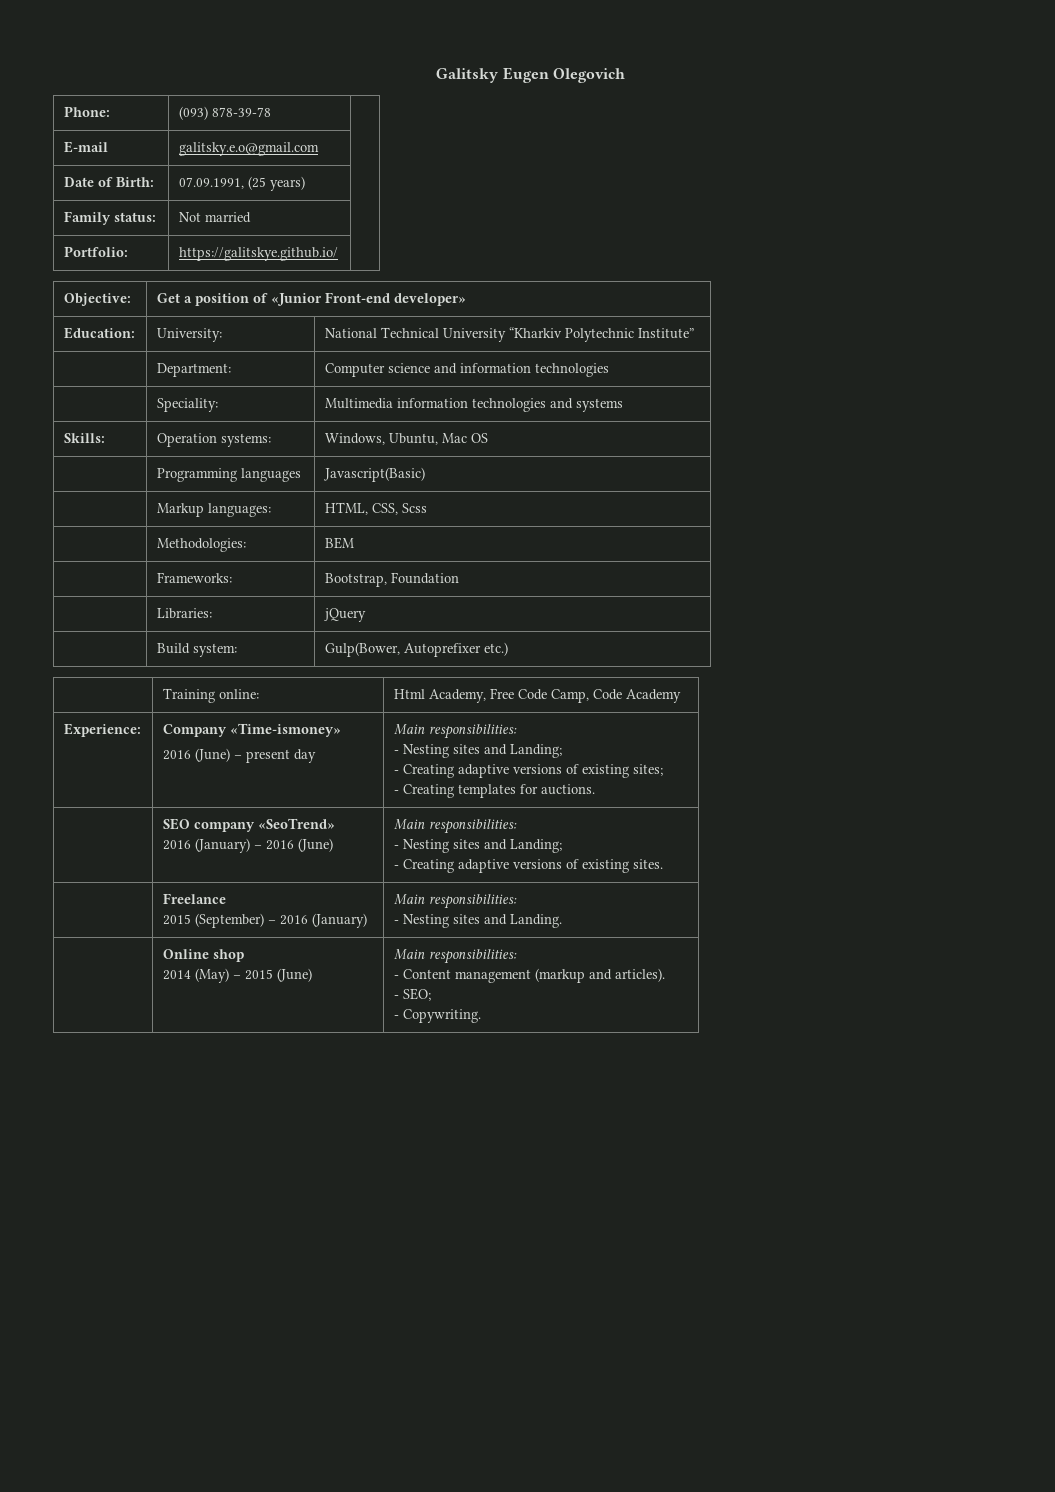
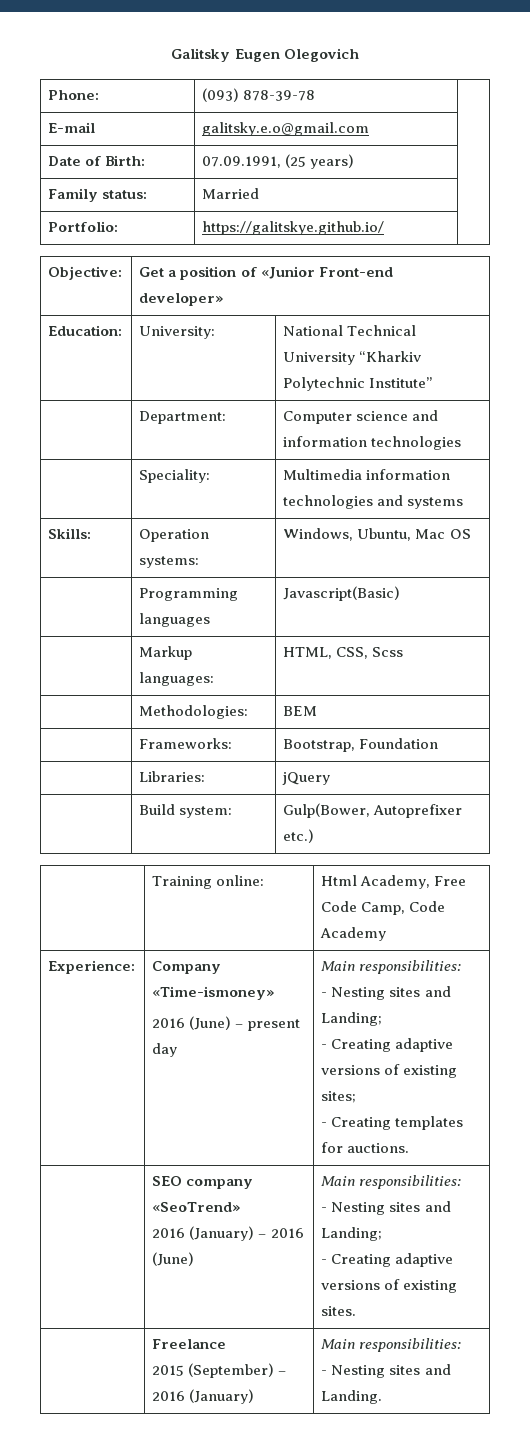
[178,212,251,223] Not married -> [202,188,260,199] Married
[162,949,244,962] [162,968,312,983] [393,949,517,964] [393,968,665,983] [393,988,431,1001] [393,1009,481,1023] // | Online shop // 2014 (May) – 2015 (June) | Main responsibilities: // - Content management (markup and articles). // - SEO; // - Copywriting. -> (383, 1397) none

